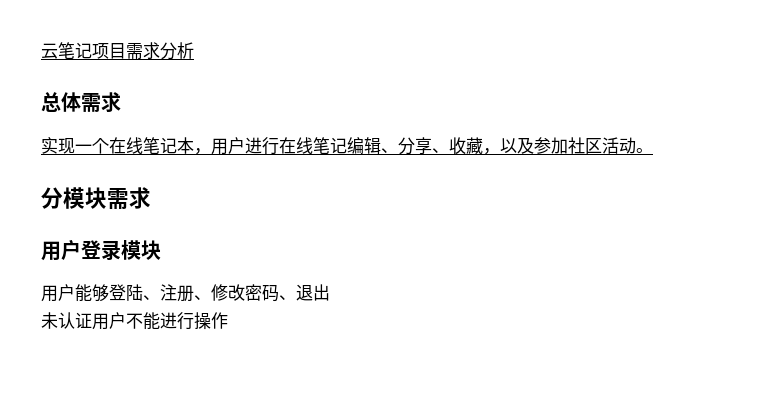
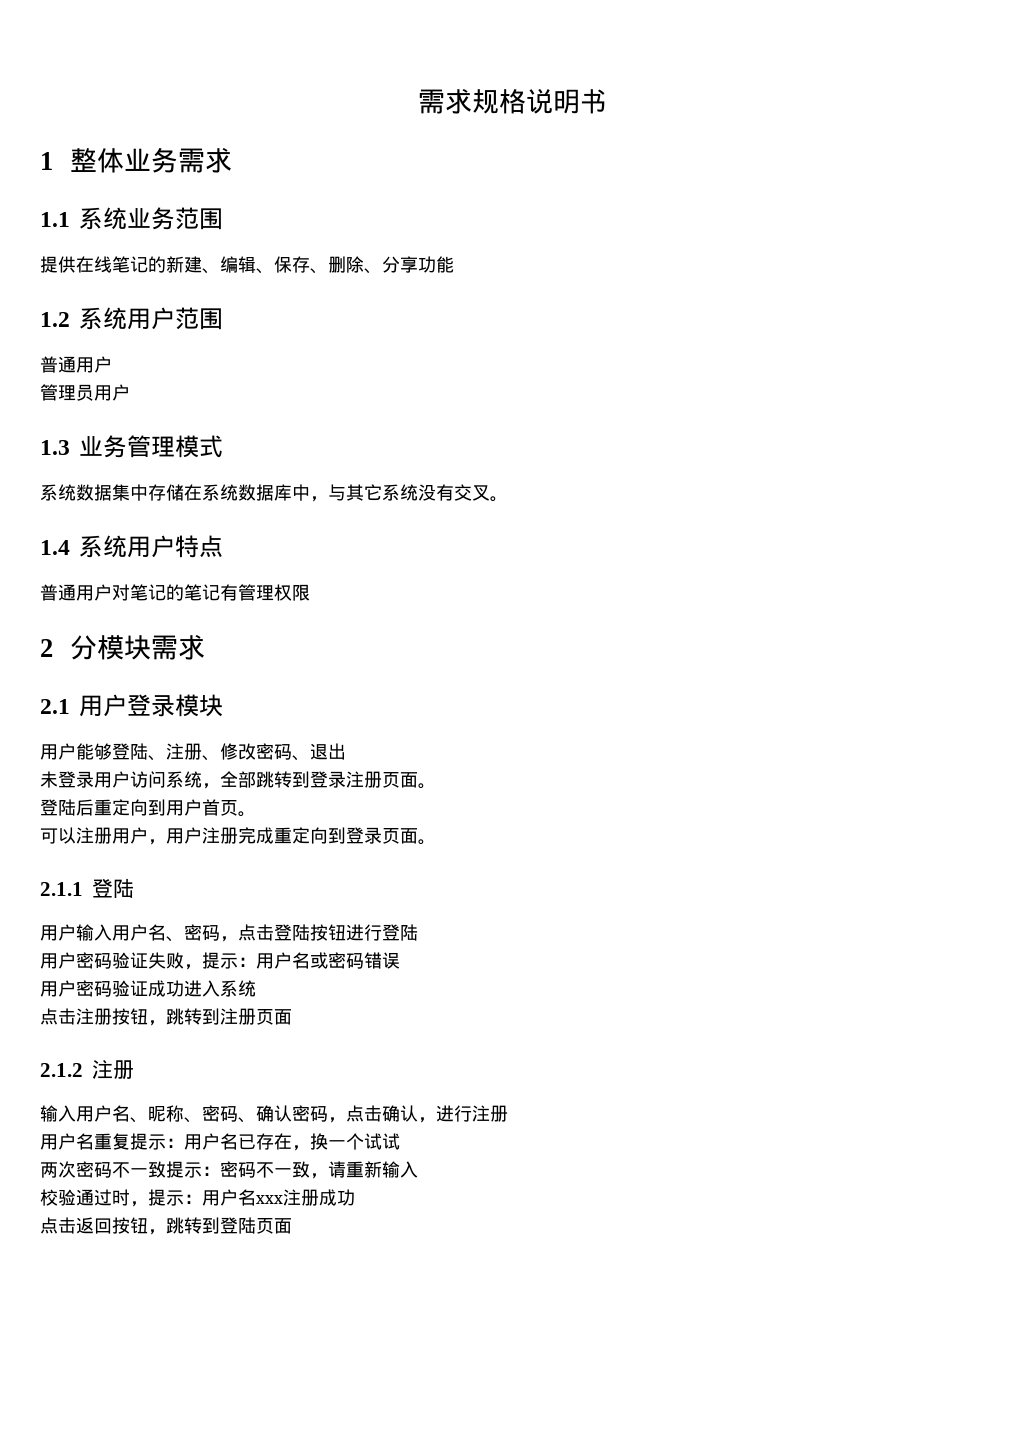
[41,42,194,60] [41,92,121,113] [41,137,653,155] 云笔记项目需求分析 // 总体需求 // 实现一个在线笔记本，用户进行在线笔记编辑、分享、收藏，以及参加社区活动。 // -> [418,88,607,114] [40,147,232,173] [40,207,223,230] [40,256,454,274] [40,307,223,330] [40,356,112,373] [40,384,130,401] [40,435,223,458] [40,484,508,502] [40,535,223,558] [40,584,310,601] [40,639,53,657] 需求规格说明书 // 1整体业务需求 // 1.1系统业务范围 // 提供在线笔记的新建、编辑、保存、删除、分享功能 // 1.2系统用户范围 // 普通用户 // 管理员用户 // 1.3业务管理模式 // 系统数据集中存储在系统数据库中，与其它系统没有交叉。 // 1.4系统用户特点 // 普通用户对笔记的笔记有管理权限 // 2
(151, 198) none -> [40,699,70,714] 2.1
[58,312,228,330] 认证用户不能进行操作 -> [58,771,436,789] [40,799,256,817] [40,827,436,845] [40,878,134,898] [40,924,418,942] [40,952,400,970] [40,980,256,997] [40,1008,292,1026] [40,1060,134,1079] [40,1105,508,1123] [40,1133,400,1151] [40,1161,418,1179] [40,1189,355,1207] [40,1217,292,1235] 登录用户访问系统，全部跳转到登录注册页面。 // 登陆后重定向到用户首页。 // 可以注册用户，用户注册完成重定向到登录页面。 // 2.1.1登陆 // 用户输入用户名、密码，点击登陆按钮进行登陆 // 用户密码验证失败，提示：用户名或密码错误 // 用户密码验证成功进入系统 // 点击注册按钮，跳转到注册页面 // 2.1.2注册 // 输入用户名、昵称、密码、确认密码，点击确认，进行注册 // 用户名重复提示：用户名已存在，换一个试试 // 两次密码不一致提示：密码不一致，请重新输入 // 校验通过时，提示：用户名xxx注册成功 // 点击返回按钮，跳转到登陆页面

